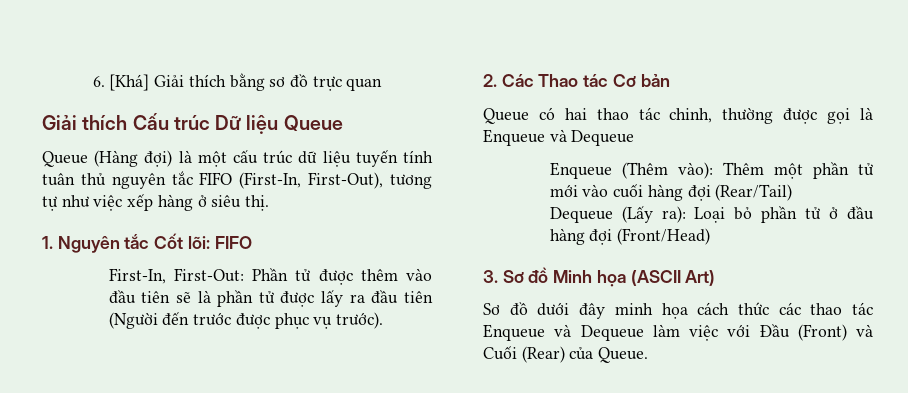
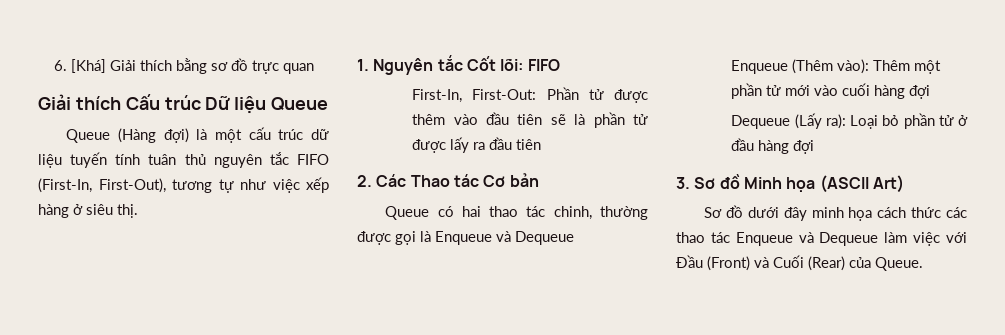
[108,312,384,329] (Người đến trước được phục vụ trước). -> (542, 144) none
[715,184,793,201] (Rear/Tail) -> (931, 92) none
[617,228,711,245] (Front/Head) -> (815, 147) none

